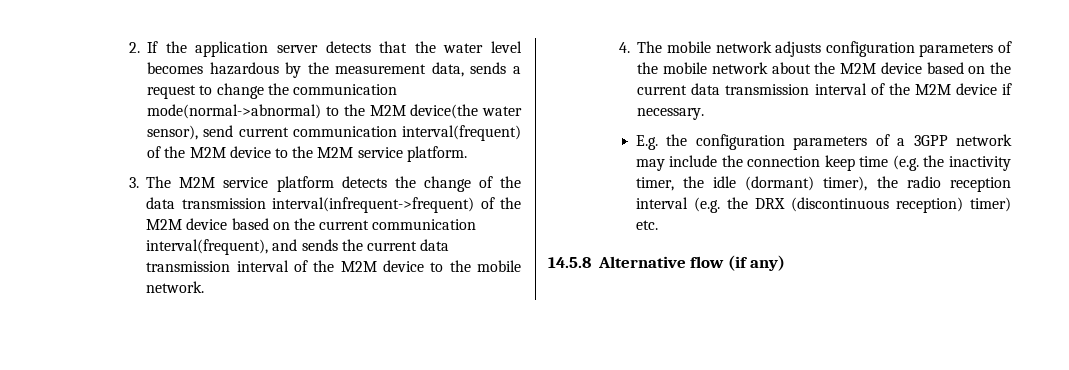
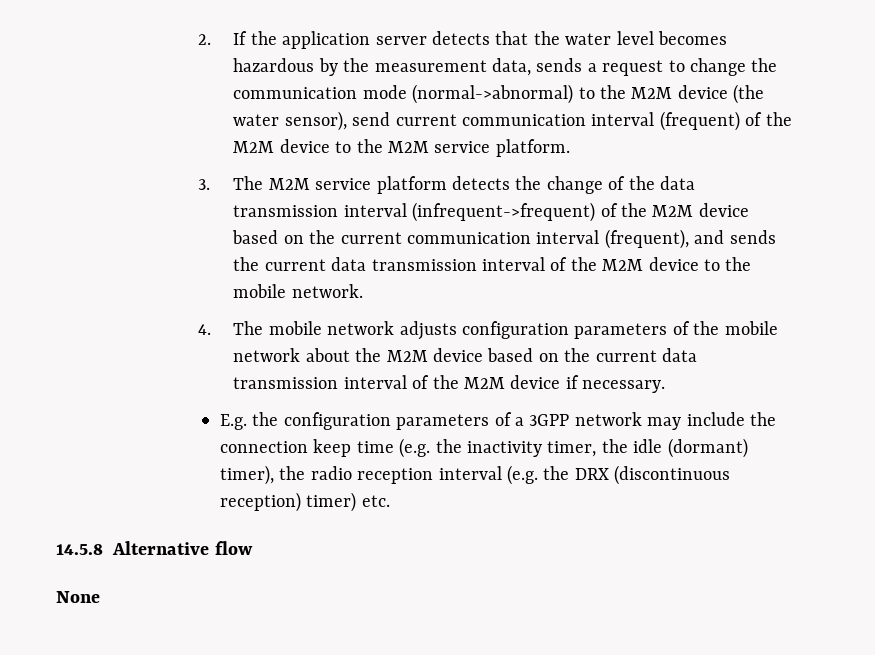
[147,104,479,119] mode(normal->abnormal) to the M2M device(the -> [362,84,765,104] mode (normal->abnormal) to the M2M device (the
[401,125,521,141] interval(frequent) -> [591,111,740,131] interval (frequent)
[272,197,475,213] interval(infrequent->frequent) -> [343,202,596,222] interval (infrequent->frequent)
[146,239,269,255] interval(frequent), -> [536,229,689,249] interval (frequent),
[727,255,786,271] (if any) -> [56,591,100,603] // None

